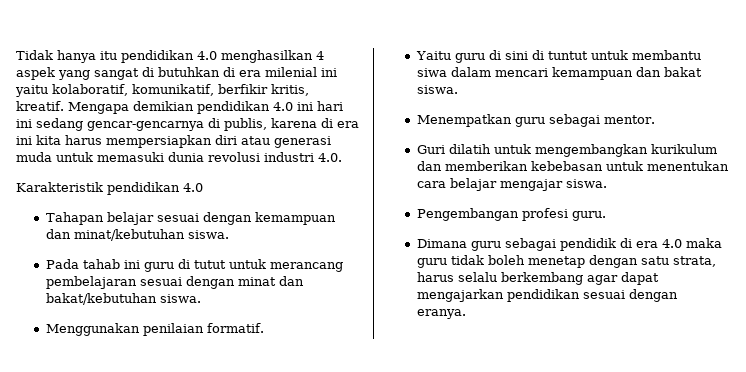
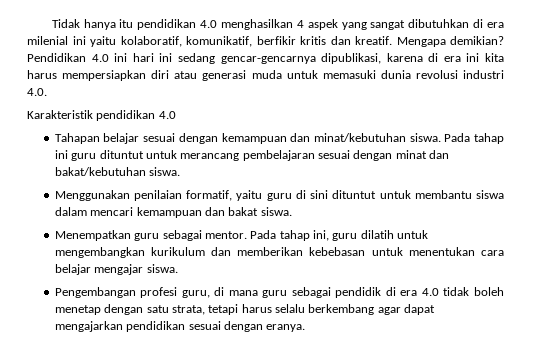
[142,67,220,77] di butuhkan -> [408,19,470,28] dibutuhkan
[271,84,309,96] [16,101,270,114] kritis, kreatif. Mengapa demikian pendidikan -> [300,36,504,47] [27,53,86,62] kritis dan kreatif. Mengapa demikian? Pendidikan
[208,118,267,131] di publis, -> [321,53,382,64] dipublikasi,
[46,259,227,272] // Pada tahab ini guru di tutut -> [444,133,505,144] [54,150,144,161] Pada tahap ini guru dituntut
[207,323,265,333] [416,51,452,60] formatif. // Yaitu -> [186,190,263,201] formatif, yaitu
[532,50,589,60] di tuntut -> [332,190,377,199] dituntut
[417,68,448,77] siwa -> [476,190,504,199] siswa
[417,145,446,154] // Guri -> [250,230,358,241] Pada tahap ini, guru
[572,211,607,221] [417,239,468,248] guru. // Dimana -> [181,287,258,298] guru, di mana
[686,238,723,248] [417,258,448,268] maka guru -> (439, 292) none
(717, 261) none -> [208,304,239,315] tetapi

